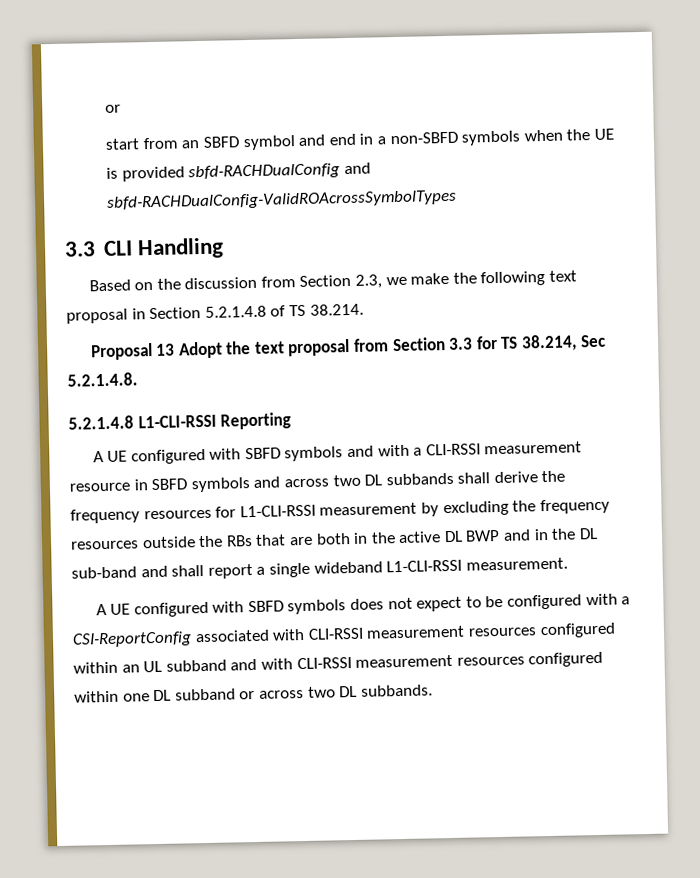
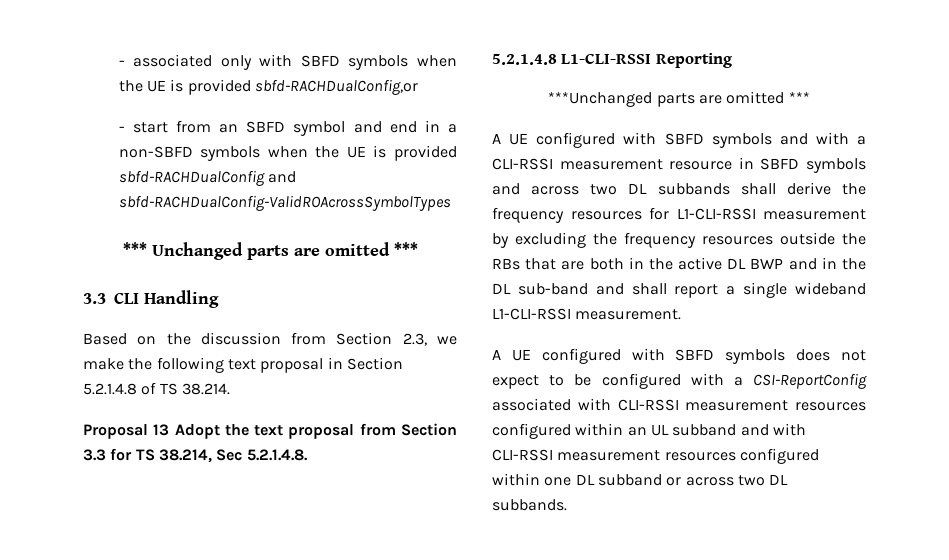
[105,104,122,113] or // -> [118,54,457,70] [118,79,418,95] [118,126,125,132] - associated only with SBFD symbols when the UE is provided sbfd-RACHDualConfig,or // -
(458, 200) none -> [122,242,418,260] // *** Unchanged parts are omitted ***
(292, 421) none -> [548,91,810,107] // ***Unchanged parts are omitted ***

